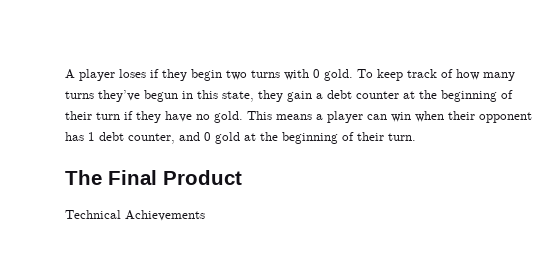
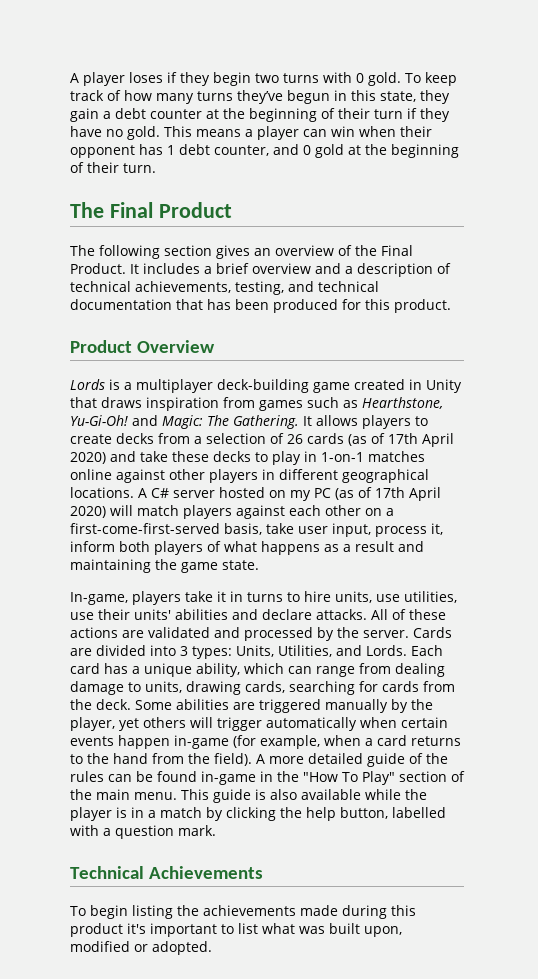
[65,210,205,221] Technical Achievements -> [70,245,413,259] [70,263,451,277] [70,281,379,295] [70,299,451,313] [70,340,216,353] [70,379,462,393] [70,397,443,411] [70,415,428,429] [70,433,454,447] [70,451,425,465] [70,469,429,483] [70,487,441,501] [70,505,394,519] [70,523,443,537] [70,541,424,555] [70,559,259,573] [70,591,457,605] [70,609,446,620] [70,627,452,641] [70,645,443,659] [70,663,445,677] [70,681,455,695] [70,699,433,713] [70,717,448,731] [70,735,461,749] [70,753,448,767] [70,771,465,785] [70,789,427,803] [70,807,446,821] [70,825,216,839] [70,866,264,879] [70,905,416,919] [70,923,402,937] [70,941,212,955] The following section gives an overview of the Final Product. It includes a brief overview and a description of technical achievements, testing, and technical documentation that has been produced for this product. // Product Overview // Lords is a multiplayer deck-building game created in Unity that draws inspiration from games such as Hearthstone, Yu-Gi-Oh! and Magic: The Gathering. It allows players to create decks from a selection of 26 cards (as of 17th April 2020) and take these decks to play in 1-on-1 matches online against other players in different geographical locations. A C# server hosted on my PC (as of 17th April 2020) will match players against each other on a first-come-first-served basis, take user input, process it, inform both players of what happens as a result and maintaining the game state. // In-game, players take it in turns to hire units, use utilities, use their units' abilities and declare attacks. All of these actions are validated and processed by the server. Cards are divided into 3 types: Units, Utilities, and Lords. Each card has a unique ability, which can range from dealing damage to units, drawing cards, searching for cards from the deck. Some abilities are triggered manually by the player, yet others will trigger automatically when certain events happen in-game (for example, when a card returns to the hand from the field). A more detailed guide of the rules can be found in-game in the "How To Play" section of the main menu. This guide is also available while the player is in a match by clicking the help button, labelled with a question mark. // Technical Achievements // To begin listing the achievements made during this product it's important to list what was built upon, modified or adopted.

